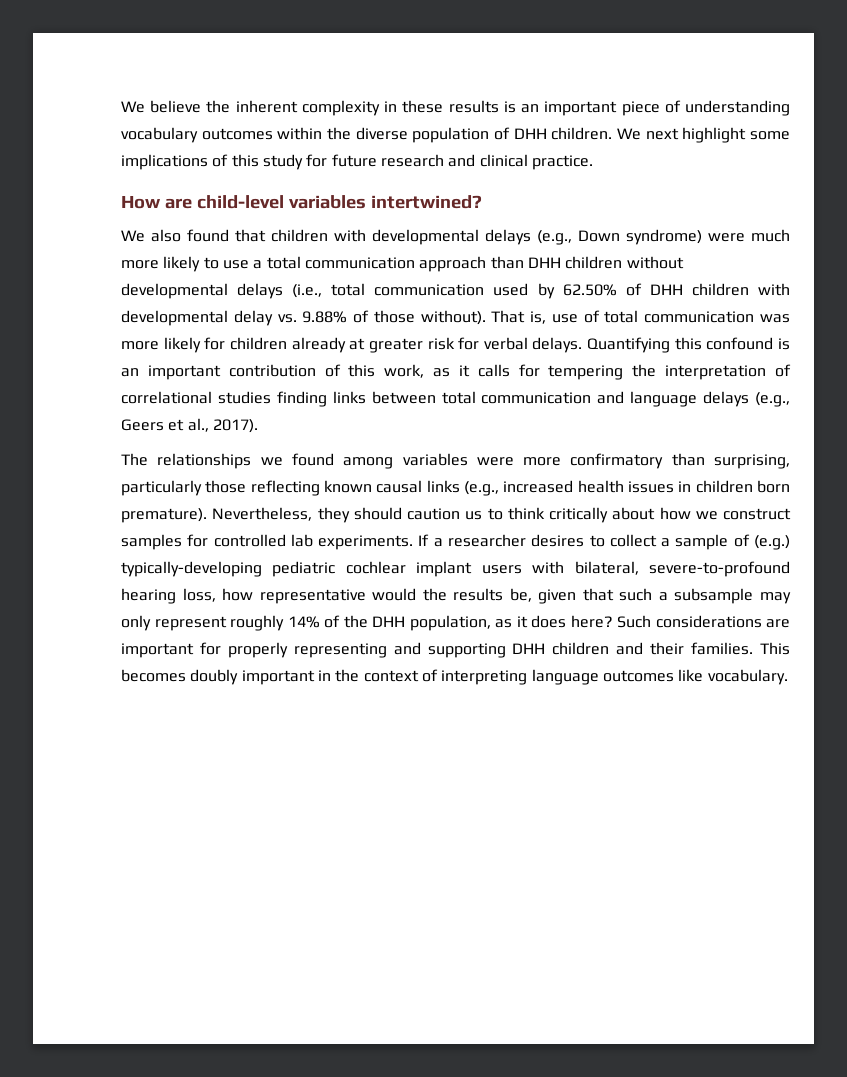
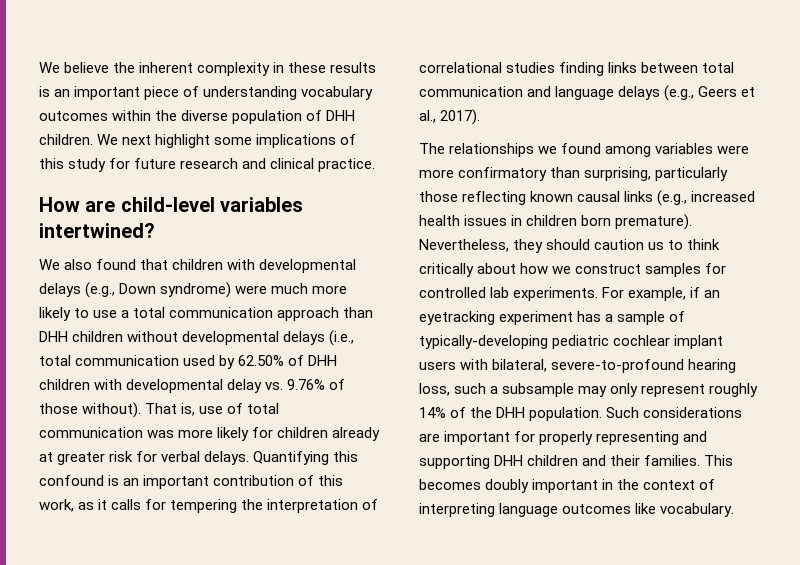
[302,311,348,323] 9.88% -> [287,379,326,390] 9.76%
[418,534,657,547] If a researcher desires to collect -> [602,287,721,301] [419,311,602,325] For example, if an eyetracking experiment has
[754,535,791,550] (e.g.) -> (686, 316) none
[222,588,614,604] how representative would the results be, given that -> (450, 389) none
[409,615,613,631] population, as it does here? -> [529,407,603,421] population.

